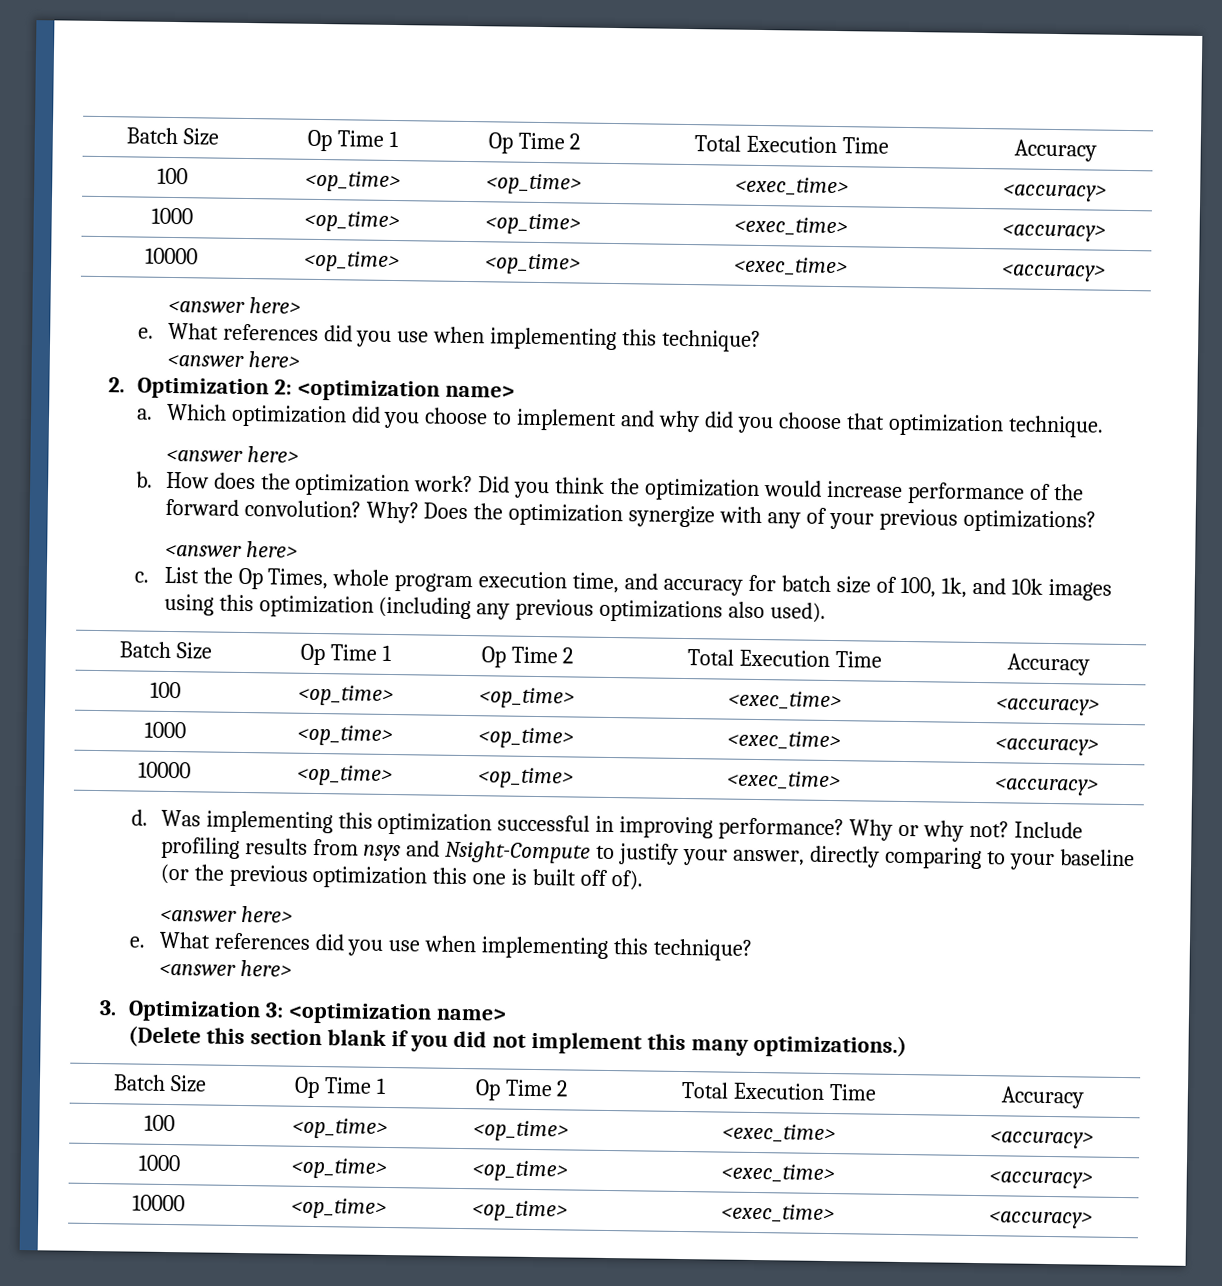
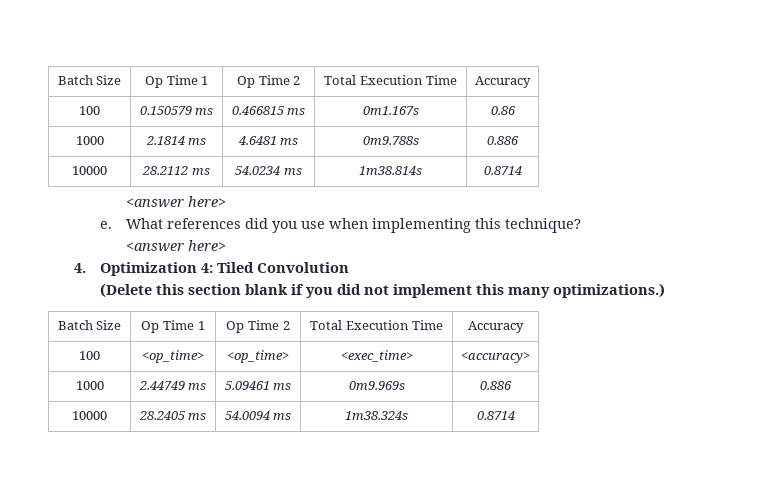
[304,170,401,193] [486,173,582,195] [734,176,849,197] [1003,184,1107,202] [150,207,193,225] [303,210,400,233] [485,213,581,235] [733,216,848,237] [1002,224,1106,242] [145,247,198,265] [303,250,400,273] [485,253,581,275] [733,256,848,277] [1001,264,1106,282] <op_time> | <op_time> | <exec_time> | <accuracy> // 1000 | <op_time> | <op_time> | <exec_time> | <accuracy> // 10000 | <op_time> | <op_time> | <exec_time> | <accuracy> -> [139,106,214,115] [231,106,306,115] [362,106,419,115] [490,106,516,115] [75,136,104,145] [145,136,207,145] [237,136,299,145] [362,136,419,145] [487,136,519,145] [72,166,107,175] [142,166,210,175] [235,166,302,175] [359,166,422,175] [483,166,522,175] 0.150579 ms | 0.466815 ms | 0m1.167s | 0.86 // 1000 | 2.1814 ms | 4.6481 ms | 0m9.788s | 0.886 // 10000 | 28.2112 ms | 54.0234 ms | 1m38.814s | 0.8714
[108,377,516,402] [136,403,1104,438] [165,446,299,463] [136,471,1084,505] [164,498,1096,533] [164,541,298,558] [134,566,1112,601] [163,593,827,623] [119,641,212,660] [300,643,392,666] [480,646,574,668] [687,649,882,668] [1006,653,1090,676] [150,681,181,699] [297,684,394,707] [479,687,575,709] [727,690,842,711] [996,698,1100,716] [143,721,186,739] [296,724,393,747] [478,727,574,749] [726,730,841,751] [995,738,1099,756] [138,761,191,779] [296,764,393,787] [478,767,574,789] [726,770,841,791] [994,778,1099,796] [131,809,1083,842] [160,836,1135,871] [159,863,644,891] [159,905,293,923] [129,931,753,961] [158,959,292,977] [99,1000,508,1025] 2. Optimization 2: <optimization name> // a. Which optimization did you choose to implement and why did you choose that optimization technique. // <answer here> // b. How does the optimization work? Did you think the optimization would increase performance of the forward convolution? Why? Does the optimization synergize with any of your previous optimizations? // <answer here> // c. List the Op Times, whole program execution time, and accuracy for batch size of 100, 1k, and 10k images using this optimization (including any previous optimizations also used). // Batch Size | Op Time 1 | Op Time 2 | Total Execution Time | Accuracy // 100 | <op_time> | <op_time> | <exec_time> | <accuracy> // 1000 | <op_time> | <op_time> | <exec_time> | <accuracy> // 10000 | <op_time> | <op_time> | <exec_time> | <accuracy> // d. Was implementing this optimization successful in improving performance? Why or why not? Include profiling results from nsys and Nsight-Compute to justify your answer, directly comparing to your baseline (or the previous optimization this one is built off of). // <answer here> // e. What references did you use when implementing this technique? // <answer here> // 3. Optimization 3: <optimization name> -> [73,262,349,276] 4. Optimization 4: Tiled Convolution
[290,1157,387,1179] [472,1160,568,1182] [720,1163,835,1184] [989,1171,1093,1189] [132,1194,185,1212] [290,1197,387,1219] [472,1200,568,1222] [720,1203,835,1224] [989,1211,1093,1229] <op_time> | <op_time> | <exec_time> | <accuracy> // 10000 | <op_time> | <op_time> | <exec_time> | <accuracy> -> [138,381,207,390] [224,381,292,390] [348,381,405,390] [480,381,512,390] [72,411,107,420] [138,411,207,420] [224,411,292,420] [345,411,408,420] [476,411,515,420] 2.44749 ms | 5.09461 ms | 0m9.969s | 0.886 // 10000 | 28.2405 ms | 54.0094 ms | 1m38.324s | 0.8714

